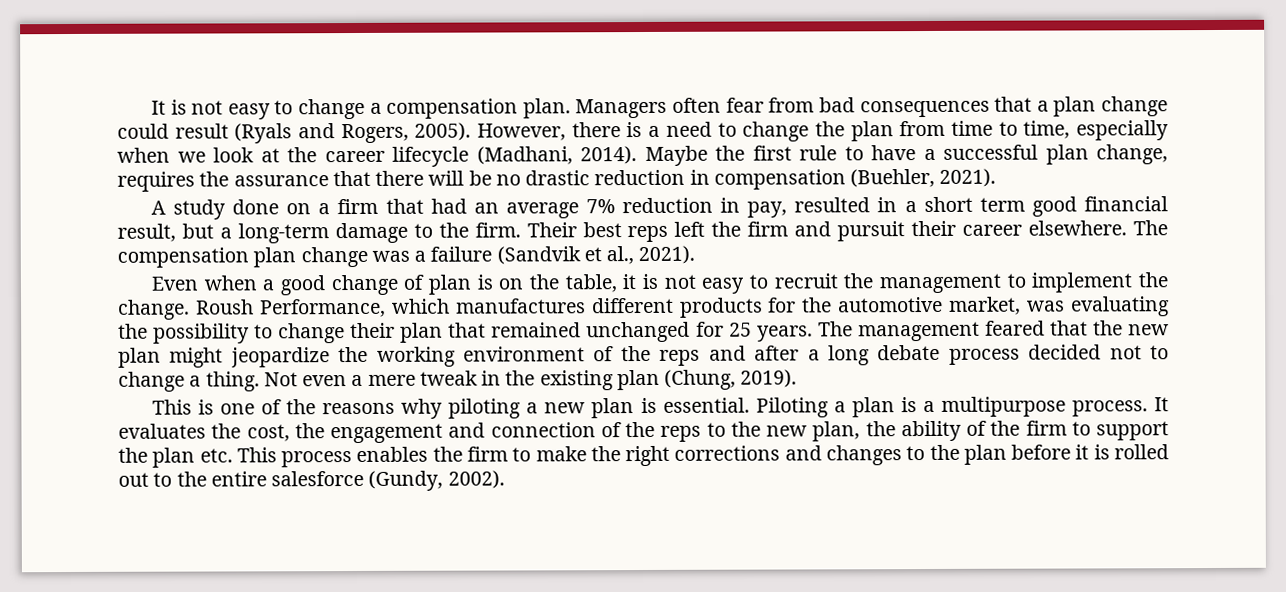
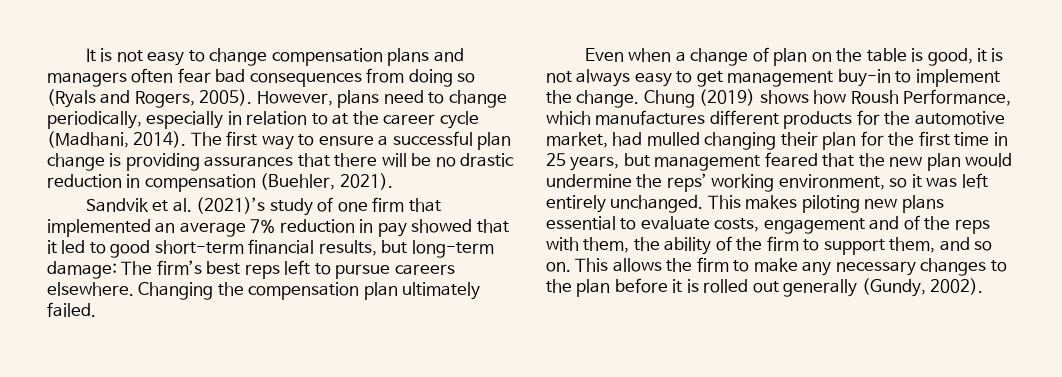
[369,98,668,119] a compensation plan. Managers -> [271,48,464,66] [47,72,127,87] compensation plans and managers
[768,97,815,113] from -> (211, 75) none
[994,96,1168,117] [117,123,229,139] that a plan change could result -> [366,68,476,87] from doing so
[571,120,1170,142] [117,147,254,163] there is a need to change the plan from time to time, especially when we look -> [337,90,507,108] [47,111,328,129] plans need to change periodically, especially in relation to
[392,146,469,167] lifecycle -> [439,111,479,129] cycle
[644,144,1168,166] [117,171,329,192] Maybe the first rule to have a successful plan change, requires the assurance -> [190,131,512,150] [47,153,294,171] The first way to ensure a successful plan change is providing assurances
[150,199,331,220] A study done on a -> [86,197,368,216] Sandvik et al. (2021)’s study of one
[430,198,467,214] had -> [47,219,151,237] implemented
[747,196,1168,218] [117,220,1168,244] [117,245,696,268] pay, resulted in a short term good financial result, but a long-term damage to the firm. Their best reps left the firm and pursuit their career elsewhere. The compensation plan change was a failure (Sandvik et al., 2021). -> [377,219,509,237] [47,239,494,258] [47,260,455,279] [47,282,481,300] [47,302,96,317] pay showed that it led to good short-term financial results, but long-term damage: The firm’s best reps left to pursue careers elsewhere. Changing the compensation plan ultimately failed.
[279,275,325,296] good -> (686, 56) none
[476,274,493,290] is -> (808, 57) none
[564,274,617,293] table, -> [866,48,973,66] table is good,
[701,273,1001,294] easy to recruit the management -> [576,69,891,87] always easy to get management buy-in
(190, 309) none -> [643,89,847,108] Chung (2019) shows how
[1027,296,1170,317] [118,321,853,344] was evaluating the possibility to change their plan that remained unchanged for 25 years. The -> [612,131,1008,150] [546,153,650,171] had mulled changing their plan for the first time in 25 years, but
[169,344,1169,368] [118,369,798,392] [151,396,1169,419] [118,421,861,444] might jeopardize the working environment of the reps and after a long debate process decided not to change a thing. Not even a mere tweak in the existing plan (Chung, 2019). // This is one of the reasons why piloting a new plan is essential. Piloting a plan is a multipurpose process. It evaluates the cost, the engagement and connection of the reps to the new plan, -> [965,153,1013,167] [546,173,988,192] [546,195,944,213] [546,215,990,234] [546,237,630,253] would undermine the reps’ working environment, so it was left entirely unchanged. This makes piloting new plans essential to evaluate costs, engagement and of the reps with them,
[118,445,822,468] the plan etc. This process enables the firm to make the right corrections and -> [889,237,992,253] [546,257,916,276] them, and so on. This allows the firm to make any necessary
[153,470,365,487] to the entire salesforce -> [783,279,858,297] generally

